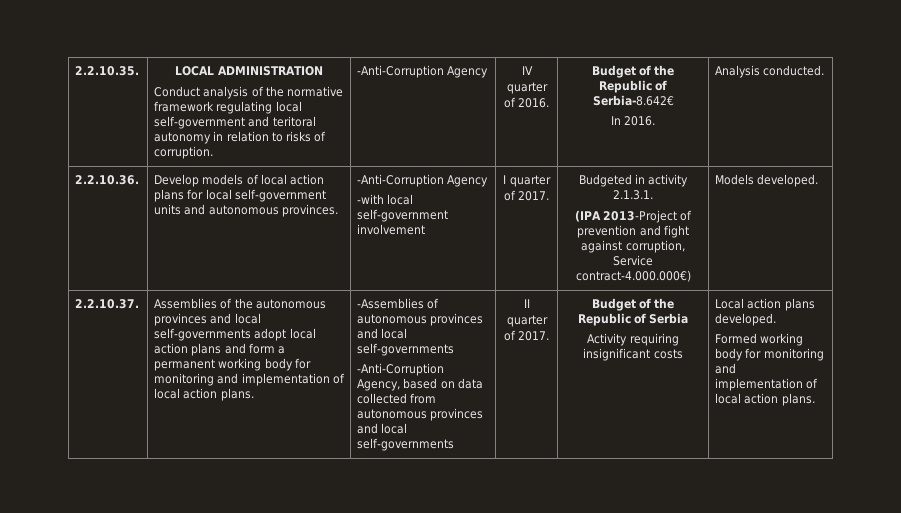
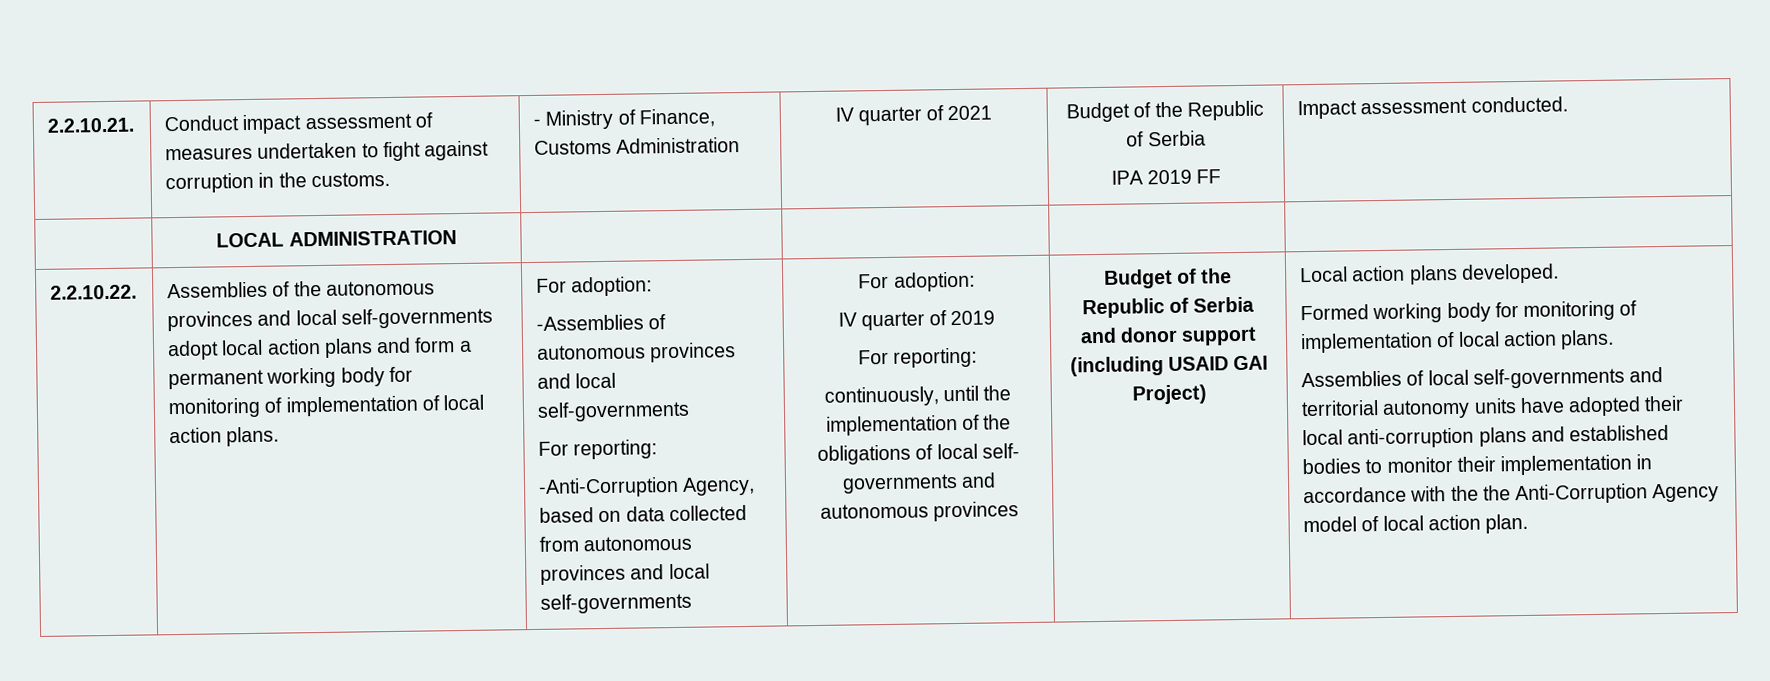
[75,66,140,76] [175,66,323,76] [154,86,344,99] [154,101,302,114] [154,116,316,129] [154,131,327,144] [154,146,214,159] [357,65,489,78] [521,66,533,75] [506,82,548,94] [503,97,550,108] [591,65,675,78] [598,80,668,93] [592,95,674,106] [610,116,656,126] [715,65,825,78] [75,175,140,185] [154,174,325,187] [154,189,326,202] [154,204,338,217] [357,174,489,187] [357,194,414,205] [357,209,449,222] [357,224,426,235] [503,175,551,187] [503,190,550,201] [578,174,689,187] [613,190,653,200] [574,210,693,223] [577,225,689,238] [581,240,685,253] [613,255,653,266] [575,270,691,282] [715,174,819,187] [75,299,140,309] 2.2.10.35. | LOCAL ADMINISTRATION // Conduct analysis of the normative framework regulating local self-government and teritoral autonomy in relation to risks of corruption. | -Anti-Corruption Agency | IV quarter of 2016. | Budget of the Republic of Serbia-8.642€ // In 2016. | Analysis conducted. // 2.2.10.36. | Develop models of local action plans for local self-government units and autonomous provinces. | -Anti-Corruption Agency // -with local self-government involvement | I quarter of 2017. | Budgeted in activity 2.1.3.1. // (IPA 2013-Project of prevention and fight against corruption, Service contract-4.000.000€) | Models developed. // 2.2.10.37. -> [47,117,135,133] [164,112,433,135] [165,140,490,162] [165,171,390,194] [533,108,715,130] [534,137,741,155] [834,105,993,126] [1066,100,1264,123] [1126,130,1206,147] [1110,169,1222,185] [1297,96,1568,120] [216,230,457,248] [50,284,138,300] 2.2.10.21. | Conduct impact assessment of measures undertaken to fight against corruption in the customs. | - Ministry of Finance, Customs Administration | IV quarter of 2021 | Budget of the Republic of Serbia // IPA 2019 FF | Impact assessment conducted. // | LOCAL ADMINISTRATION | | | | // 2.2.10.22.
[217,373,239,384] and -> [264,397,283,413] of
(254, 394) none -> [536,276,653,297] For adoption: //
(455, 349) none -> [538,439,658,460] // For reporting:
[523,299,530,308] [506,315,548,327] [503,330,550,341] [591,298,675,311] [577,313,689,326] [587,333,679,346] [583,348,683,361] II quarter of 2017. | Budget of the Republic of Serbia // Activity requiring insignificant costs -> [858,271,975,292] [837,310,996,331] [857,347,978,368] [823,385,1012,407] [825,414,1012,436] [817,443,1020,465] [841,472,997,494] [819,501,1020,522] [1103,268,1233,289] [1081,296,1255,319] [1079,326,1258,346] [1069,355,1269,377] [1131,384,1207,405] For adoption: // IV quarter of 2019 // For reporting: // continuously, until the implementation of the obligations of local self- governments and autonomous provinces | Budget of the Republic of Serbia and donor support (including USAID GAI Project)
[715,363,737,374] [715,378,819,391] [715,393,815,406] and implementation of local action plans. -> [1619,300,1638,316] [1300,329,1615,354] [1301,366,1664,389] [1301,395,1685,419] [1302,424,1670,449] [1302,454,1653,476] [1303,483,1720,505] [1303,513,1529,534] of implementation of local action plans. // Assemblies of local self-governments and territorial autonomy units have adopted their local anti-corruption plans and established bodies to monitor their implementation in accordance with the the Anti-Corruption Agency model of local action plan.

